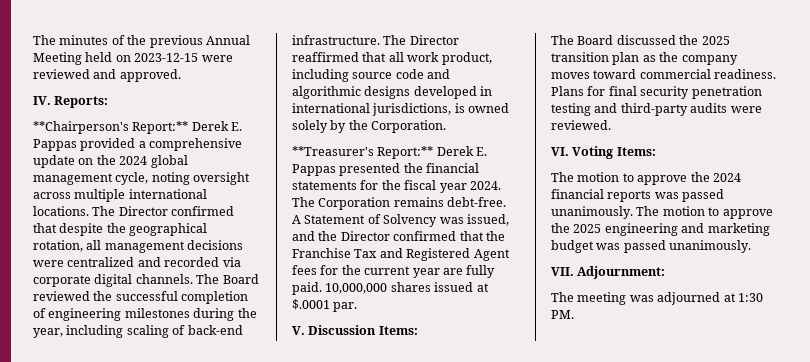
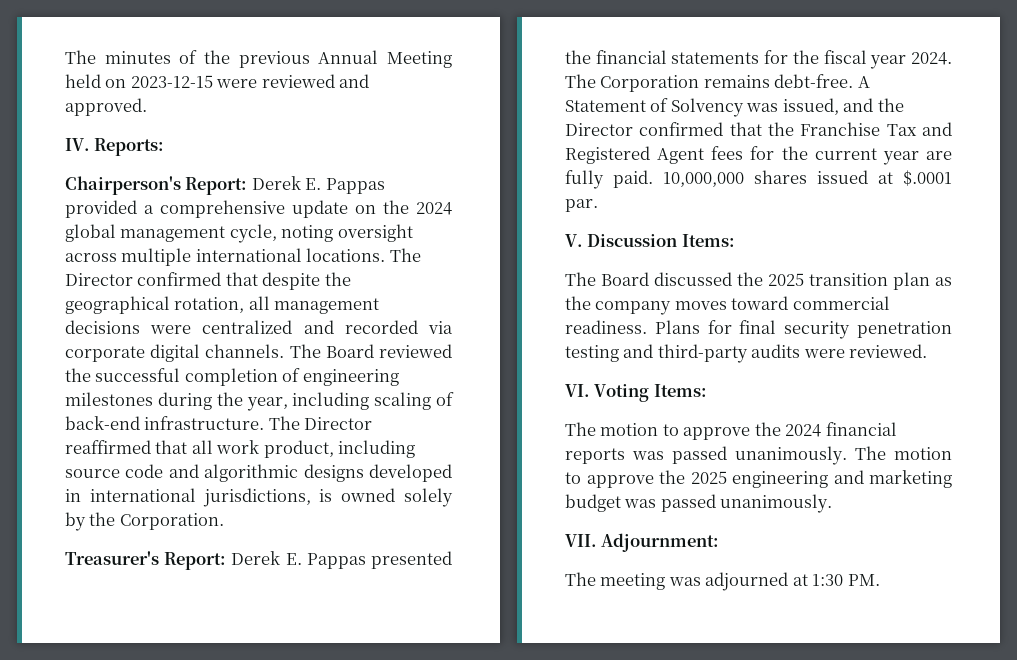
[33,121,189,134] **Chairperson's Report:** -> [65,176,248,195] Chairperson's Report:
[292,146,434,159] **Treasurer's Report:** -> [65,551,227,570] Treasurer's Report:

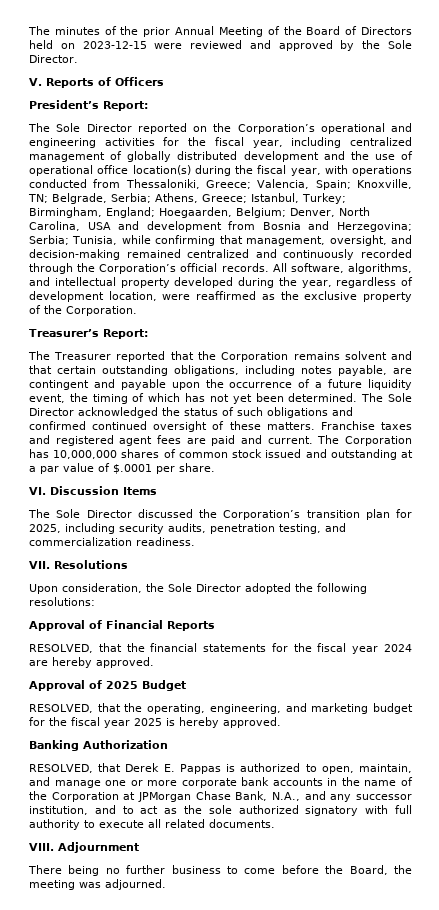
[238,51,310,68] previous -> [143,27,171,37] prior
(452, 59) none -> [267,26,412,35] of the Board of Directors
[65,98,147,116] [65,138,165,156] [65,176,385,195] [65,200,452,218] [65,224,413,243] [65,248,421,266] [65,272,351,290] [65,296,380,314] [65,320,453,334] [65,344,452,362] [65,368,399,386] [65,392,454,411] [65,416,373,430] [65,440,416,458] [65,464,452,482] [65,488,454,507] [65,512,224,531] [65,551,453,570] approved. // IV. Reports: // Chairperson's Report: Derek E. Pappas provided a comprehensive update on the 2024 global management cycle, noting oversight across multiple international locations. The Director confirmed that despite the geographical rotation, all management decisions were centralized and recorded via corporate digital channels. The Board reviewed the successful completion of engineering milestones during the year, including scaling of back-end infrastructure. The Director reaffirmed that all work product, including source code and algorithmic designs developed in international jurisdictions, is owned solely by the Corporation. // Treasurer's Report: Derek E. Pappas presented -> [278,40,412,51] [29,55,78,63] [29,77,164,88] [29,100,148,111] [28,123,412,134] [29,137,413,148] [29,151,413,162] [29,165,412,176] [29,179,412,190] [28,193,346,204] [29,207,370,218] [29,221,412,232] [29,235,412,246] [29,249,412,260] [29,263,412,274] [29,277,413,288] [29,291,412,302] [29,305,137,316] [29,329,148,339] [28,351,412,362] [29,365,412,376] [29,379,413,390] [29,393,412,404] [29,407,353,418] [29,421,412,432] [29,435,412,446] [29,449,414,460] [29,463,215,474] [29,486,157,495] [28,509,412,520] [29,523,346,534] [29,537,195,546] [29,560,128,569] [29,583,367,594] [29,597,95,606] [29,620,215,631] [29,643,122,653] approved by the Sole Director. // V. Reports of Officers // President’s Report: // The Sole Director reported on the Corporation’s operational and engineering activities for the fiscal year, including centralized management of globally distributed development and the use of operational office location(s) during the fiscal year, with operations conducted from Thessaloniki, Greece; Valencia, Spain; Knoxville, TN; Belgrade, Serbia; Athens, Greece; Istanbul, Turkey; Birmingham, England; Hoegaarden, Belgium; Denver, North Carolina, USA and development from Bosnia and Herzegovina; Serbia; Tunisia, while confirming that management, oversight, and decision-making remained centralized and continuously recorded through the Corporation’s official records. All software, algorithms, and intellectual property developed during the year, regardless of development location, were reaffirmed as the exclusive property of the Corporation. // Treasurer’s Report: // The Treasurer reported that the Corporation remains solvent and that certain outstanding obligations, including notes payable, are contingent and payable upon the occurrence of a future liquidity event, the timing of which has not yet been determined. The Sole Director acknowledged the status of such obligations and confirmed continued oversight of these matters. Franchise taxes and registered agent fees are paid and current. The Corporation has 10,000,000 shares of common stock issued and outstanding at a par value of $.0001 per share. // VI. Discussion Items // The Sole Director discussed the Corporation’s transition plan for 2025, including security audits, penetration testing, and commercialization readiness. // VII. Resolutions // Upon consideration, the Sole Director adopted the following resolutions: // Approval of Financial Reports // RESOLVED, that
[911,52,952,65] [565,74,870,92] [565,98,904,117] [565,122,952,136] [565,146,952,165] [565,170,952,189] [565,199,598,212] [565,234,735,247] [565,272,952,290] [565,296,890,315] [565,320,952,339] [565,344,928,363] [565,384,707,402] [565,422,897,440] [565,446,952,465] [565,470,952,488] [565,494,833,513] [565,533,720,552] [565,572,880,591] 2024. The Corporation remains debt-free. A Statement of Solvency was issued, and the Director confirmed that the Franchise Tax and Registered Agent fees for the current year are fully paid. 10,000,000 shares issued at $.0001 par. // V. Discussion Items: // The Board discussed the 2025 transition plan as the company moves toward commercial readiness. Plans for final security penetration testing and third-party audits were reviewed. // VI. Voting Items: // The motion to approve the 2024 financial reports was passed unanimously. The motion to approve the 2025 engineering and marketing budget was passed unanimously. // VII. Adjournment: // The meeting was adjourned at 1:30 PM. -> [384,644,413,652] [29,657,154,668] [29,680,186,691] [29,703,413,714] [29,717,281,728] [29,740,168,751] [29,763,412,774] [29,777,413,788] [29,791,413,802] [29,805,413,816] [29,819,275,830] [29,842,139,853] [28,865,412,876] [29,879,166,890] 2024 are hereby approved. // Approval of 2025 Budget // RESOLVED, that the operating, engineering, and marketing budget for the fiscal year 2025 is hereby approved. // Banking Authorization // RESOLVED, that Derek E. Pappas is authorized to open, maintain, and manage one or more corporate bank accounts in the name of the Corporation at JPMorgan Chase Bank, N.A., and any successor institution, and to act as the sole authorized signatory with full authority to execute all related documents. // VIII. Adjournment // There being no further business to come before the Board, the meeting was adjourned.

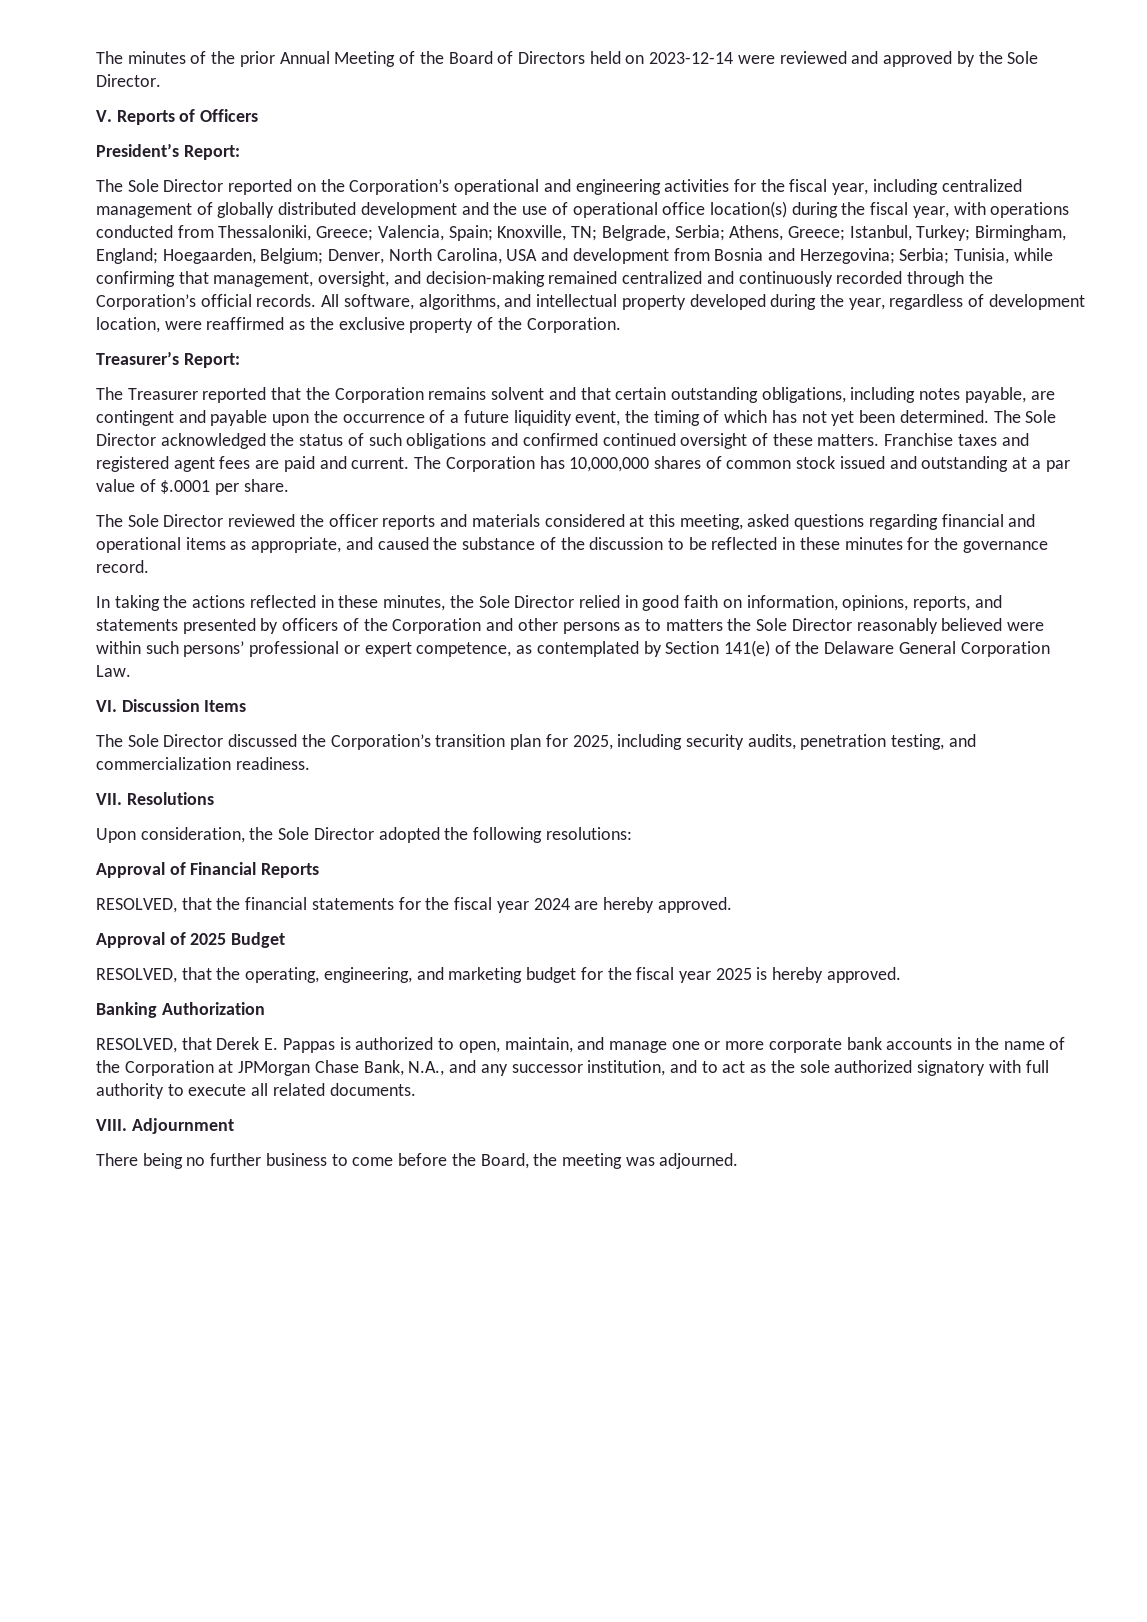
[82,41,147,49] 2023-12-15 -> [649,52,734,64] 2023-12-14
(215, 467) none -> [96,514,1036,530] [96,537,1048,553] [96,560,149,573] [96,595,1002,611] [96,618,1045,634] [96,640,1050,657] [96,665,131,677] // The Sole Director reviewed the officer reports and materials considered at this meeting, asked questions regarding financial and operational items as appropriate, and caused the substance of the discussion to be reflected in these minutes for the governance record. // In taking the actions reflected in these minutes, the Sole Director relied in good faith on information, opinions, reports, and statements presented by officers of the Corporation and other persons as to matters the Sole Director reasonably believed were within such persons’ professional or expert competence, as contemplated by Section 141(e) of the Delaware General Corporation Law.

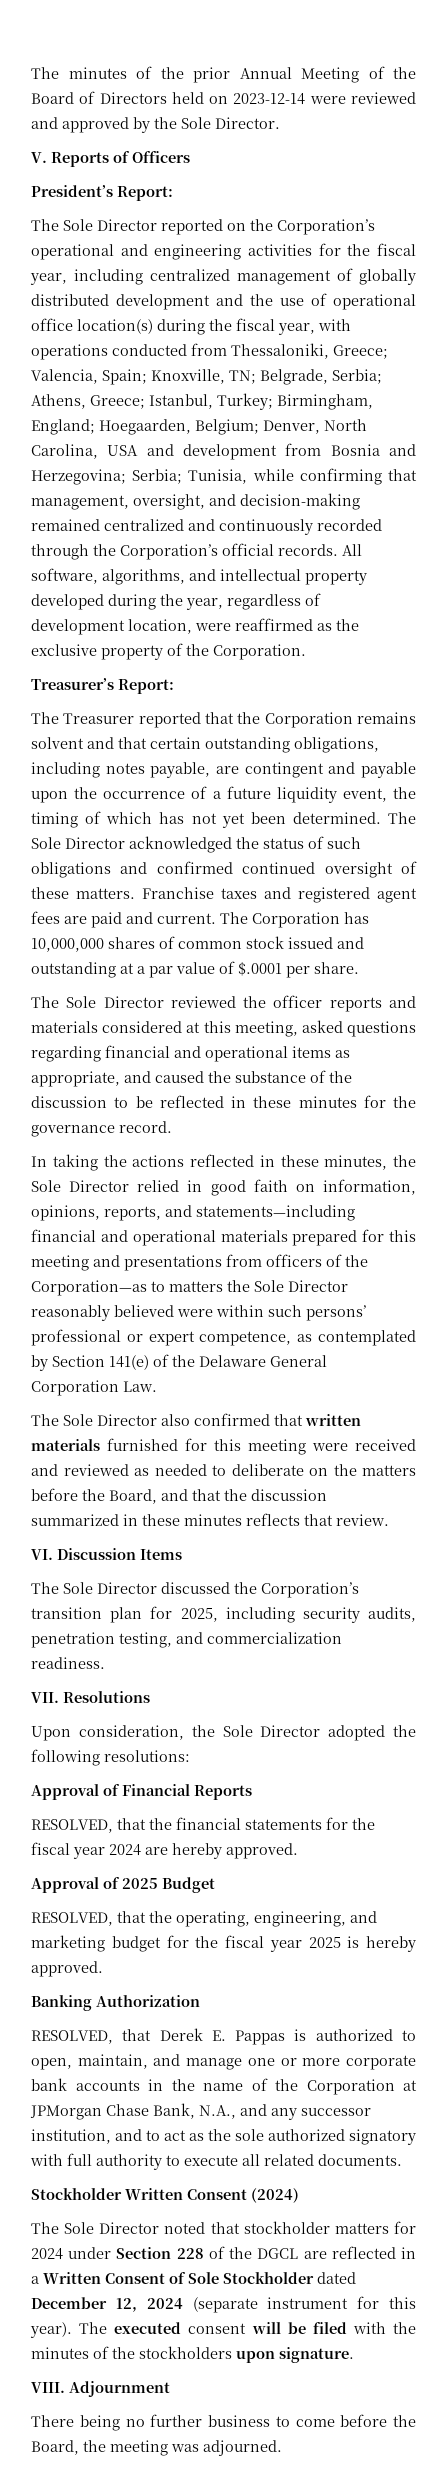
[96,618,641,634] statements presented by officers of the Corporation and other persons as -> [196,1205,355,1221] [31,1229,416,1246] [31,1254,368,1271] [31,1280,147,1296] statements—including financial and operational materials prepared for this meeting and presentations from officers of the Corporation—as
(131, 671) none -> [31,1413,361,1426] [31,1438,416,1455] [31,1464,416,1476] [31,1488,327,1504] [31,1513,389,1526] // The Sole Director also confirmed that written materials furnished for this meeting were received and reviewed as needed to deliberate on the matters before the Board, and that the discussion summarized in these minutes reflects that review.
(416, 1089) none -> [31,2188,299,2203] [31,2221,416,2234] [31,2246,417,2260] [31,2272,356,2284] [31,2296,416,2313] [30,2322,416,2338] [31,2346,354,2363] // Stockholder Written Consent (2024) // The Sole Director noted that stockholder matters for 2024 under Section 228 of the DGCL are reflected in a Written Consent of Sole Stockholder dated December 12, 2024 (separate instrument for this year). The executed consent will be filed with the minutes of the stockholders upon signature.

